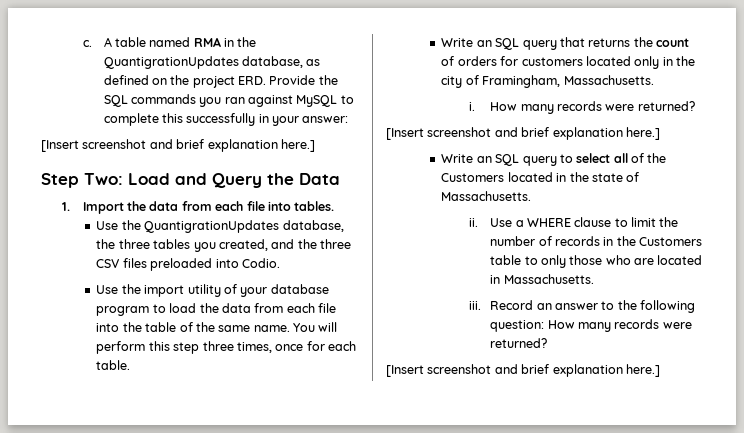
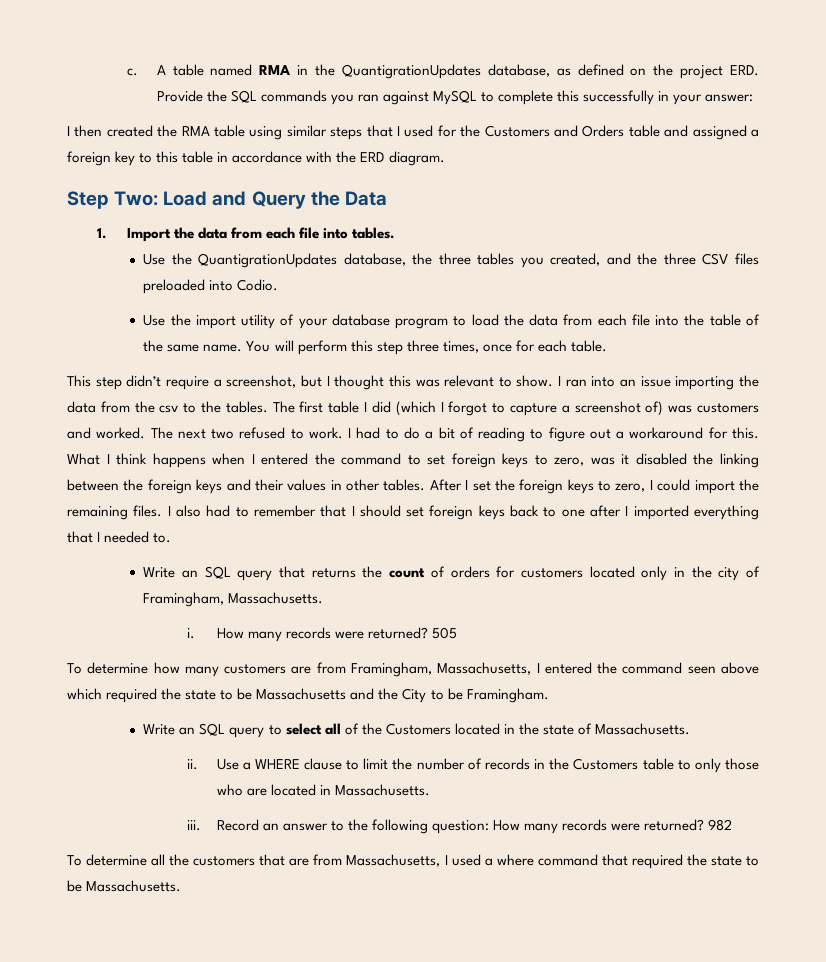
[41,139,315,152] [Insert screenshot and brief explanation here.] -> [67,125,759,140] [67,151,445,166] I then created the RMA table using similar steps that I used for the Customers and Orders table and assigned a foreign key to this table in accordance with the ERD diagram.
(131, 365) none -> [67,375,759,390] [67,401,759,416] [67,427,759,442] [67,453,759,468] [67,479,760,494] [67,505,759,520] [67,531,172,543] // This step didn’t require a screenshot, but I thought this was relevant to show. I ran into an issue importing the data from the csv to the tables. The first table I did (which I forgot to capture a screenshot of) was customers and worked. The next two refused to work. I had to do a bit of reading to figure out a workaround for this. What I think happens when I entered the command to set foreign keys to zero, was it disabled the linking between the foreign keys and their values in other tables. After I set the foreign keys to zero, I could import the remaining files. I also had to remember that I should set foreign keys back to one after I imported everything that I needed to.
[386,127,660,140] // [Insert screenshot and brief explanation here.] -> [431,627,457,639] [67,662,760,677] [67,688,549,703] 505 // To determine how many customers are from Framingham, Massachusetts, I entered the command seen above which required the state to be Massachusetts and the City to be Framingham.
[386,364,660,377] // [Insert screenshot and brief explanation here.] -> [708,819,733,831] [67,854,759,869] [67,880,182,892] 982 // To determine all the customers that are from Massachusetts, I used a where command that required the state to be Massachusetts.

